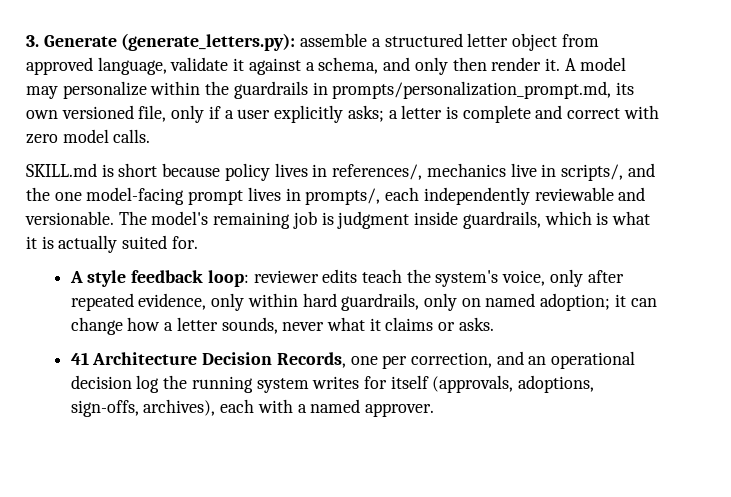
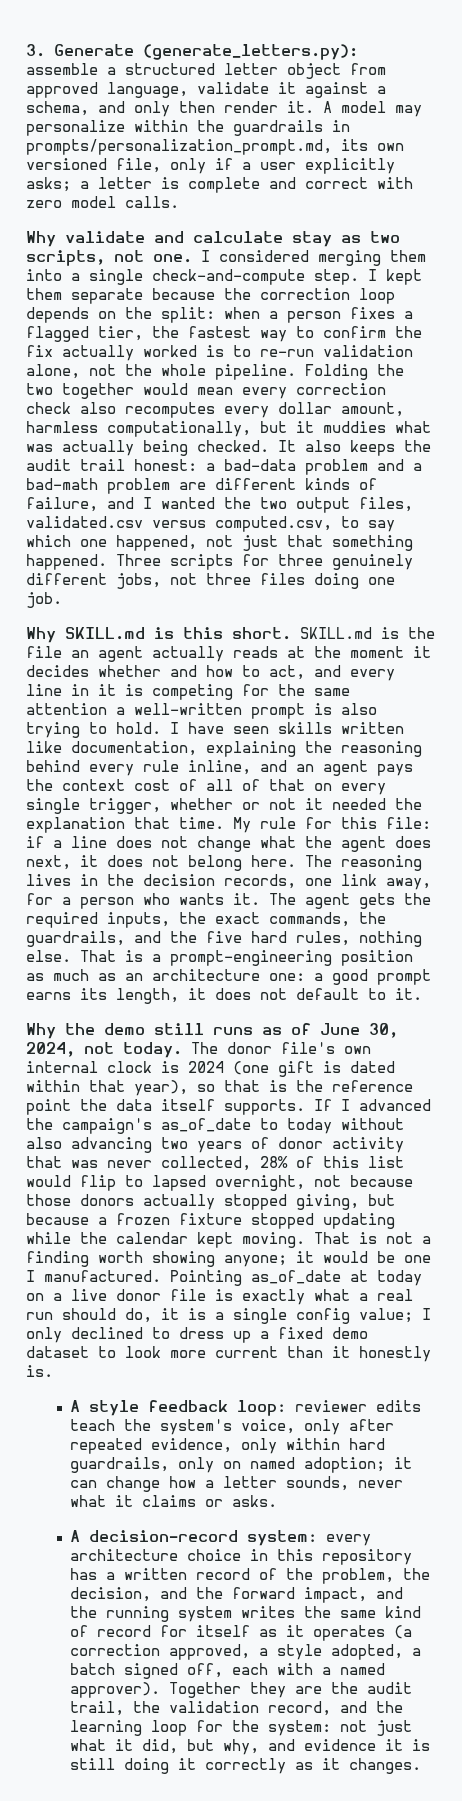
[26,163,655,181] [26,187,646,205] [25,211,650,229] [26,235,198,253] SKILL.md is short because policy lives in references/, mechanics live in scripts/, and the one model-facing prompt lives in prompts/, each independently reviewable and versionable. The model's remaining job is judgment inside guardrails, which is what it is actually suited for. -> [26,231,400,247] [26,250,426,266] [26,269,422,285] [26,288,395,304] [26,307,413,323] [26,326,422,342] [26,345,413,361] [26,364,404,380] [26,383,386,399] [26,402,404,418] [26,421,431,437] [26,440,431,456] [26,459,422,475] [26,478,377,494] [26,497,413,513] [26,516,395,532] [26,535,413,551] [26,554,413,570] [26,573,395,589] [26,592,62,608] [26,627,435,643] [26,646,431,662] [26,665,395,681] [26,684,350,700] [26,703,377,719] [26,722,404,738] [26,741,422,757] [26,760,413,776] [26,779,386,795] [26,798,422,814] [26,817,431,833] [26,836,431,852] [26,855,422,871] [26,874,431,890] [26,893,431,909] [26,912,386,928] [26,931,422,947] [26,950,413,966] [26,969,431,985] [26,988,422,1004] [26,1023,398,1039] [26,1042,371,1058] [26,1061,395,1077] [26,1080,413,1096] [26,1099,431,1115] [26,1118,404,1134] [26,1137,404,1153] [26,1156,404,1171] [26,1175,413,1191] [26,1194,395,1210] [26,1213,395,1229] [26,1232,431,1248] [26,1251,431,1267] [26,1270,422,1286] [26,1289,413,1305] [26,1308,431,1324] [26,1327,368,1343] [26,1346,431,1362] [26,1365,53,1377] Why validate and calculate stay as two scripts, not one. I considered merging them into a single check-and-compute step. I kept them separate because the correction loop depends on the split: when a person fixes a flagged tier, the fastest way to confirm the fix actually worked is to re-run validation alone, not the whole pipeline. Folding the two together would mean every correction check also recomputes every dollar amount, harmless computationally, but it muddies what was actually being checked. It also keeps the audit trail honest: a bad-data problem and a bad-math problem are different kinds of failure, and I wanted the two output files, validated.csv versus computed.csv, to say which one happened, not just that something happened. Three scripts for three genuinely different jobs, not three files doing one job. // Why SKILL.md is this short. SKILL.md is the file an agent actually reads at the moment it decides whether and how to act, and every line in it is competing for the same attention a well-written prompt is also trying to hold. I have seen skills written like documentation, explaining the reasoning behind every rule inline, and an agent pays the context cost of all of that on every single trigger, whether or not it needed the explanation that time. My rule for this file: if a line does not change what the agent does next, it does not belong here. The reasoning lives in the decision records, one link away, for a person who wants it. The agent gets the required inputs, the exact commands, the guardrails, and the five hard rules, nothing else. That is a prompt-engineering position as much as an architecture one: a good prompt earns its length, it does not default to it. // Why the demo still runs as of June 30, 2024, not today. The donor file's own internal clock is 2024 (one gift is dated within that year), so that is the reference point the data itself supports. If I advanced the campaign's as_of_date to today without also advancing two years of donor activity that was never collected, 28% of this list would flip to lapsed overnight, not because those donors actually stopped giving, but because a frozen fixture stopped updating while the calendar kept moving. That is not a finding worth showing anyone; it would be one I manufactured. Pointing as_of_date at today on a live donor file is exactly what a real run should do, it is a single config value; I only declined to dress up a fixed demo dataset to look more current than it honestly is.
[70,351,636,369] [70,375,595,393] [70,399,435,417] 41 Architecture Decision Records, one per correction, and an operational decision log the running system writes for itself (approvals, adoptions, sign-offs, archives), each with a named approver. -> [70,1530,372,1546] [70,1549,413,1565] [70,1568,431,1584] [70,1587,404,1603] [70,1606,422,1622] [70,1625,413,1641] [70,1644,422,1660] [70,1663,386,1679] [70,1682,413,1698] [70,1701,404,1716] [70,1720,413,1736] [70,1739,431,1755] [70,1758,422,1774] A decision-record system: every architecture choice in this repository has a written record of the problem, the decision, and the forward impact, and the running system writes the same kind of record for itself as it operates (a correction approved, a style adopted, a batch signed off, each with a named approver). Together they are the audit trail, the validation record, and the learning loop for the system: not just what it did, but why, and evidence it is still doing it correctly as it changes.

